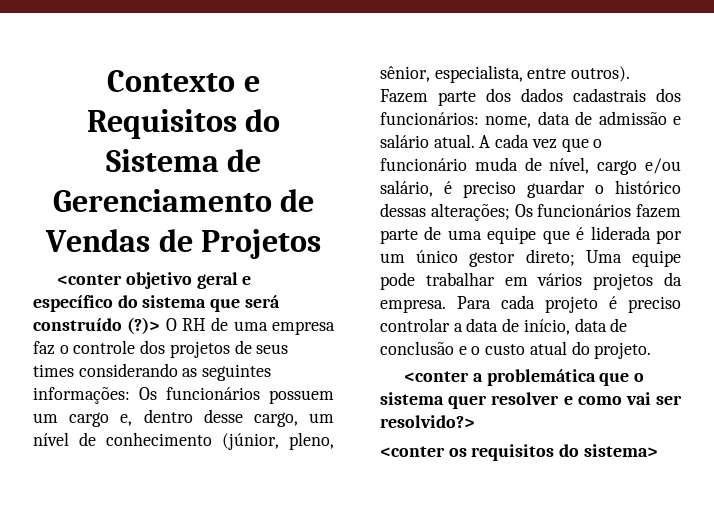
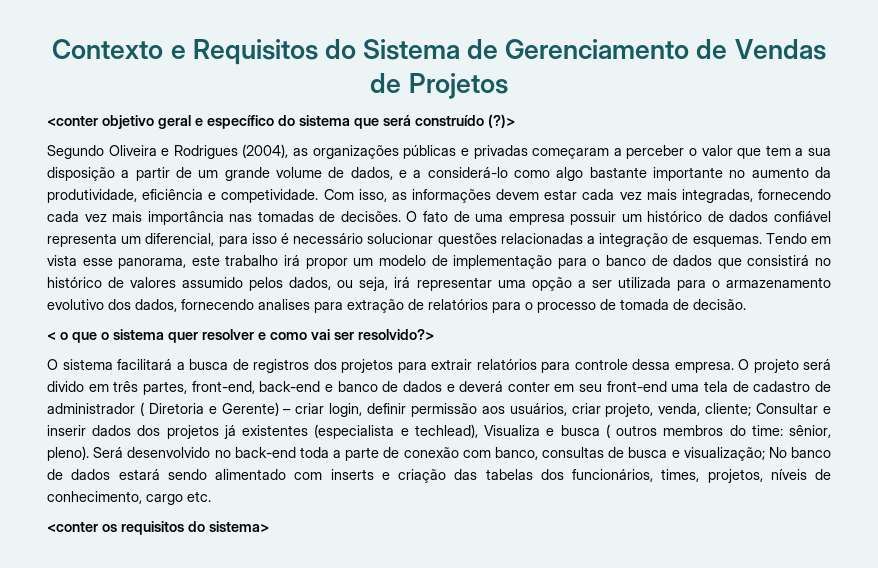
[165,317,335,335] [33,340,289,358] [33,363,272,381] [33,387,334,404] [33,409,334,427] [33,432,334,450] [380,65,631,83] [380,88,681,106] [380,111,681,128] [380,134,603,152] [380,157,681,175] [380,180,681,198] [380,203,681,221] [380,226,682,244] [380,249,681,267] [380,272,682,290] [380,295,681,313] [380,318,628,335] [380,341,652,359] [404,369,596,386] O RH de uma empresa faz o controle dos projetos de seus times considerando as seguintes informações: Os funcionários possuem um cargo e, dentro desse cargo, um nível de conhecimento (júnior, pleno, sênior, especialista, entre outros). Fazem parte dos dados cadastrais dos funcionários: nome, data de admissão e salário atual. A cada vez que o funcionário muda de nível, cargo e/ou salário, é preciso guardar o histórico dessas alterações; Os funcionários fazem parte de uma equipe que é liderada por um único gestor direto; Uma equipe pode trabalhar em vários projetos da empresa. Para cada projeto é preciso controlar a data de início, data de conclusão e o custo atual do projeto. // <conter a problemática -> [47,144,831,159] [47,167,832,181] [47,189,831,203] [47,211,831,225] [47,233,832,247] [47,255,831,269] [47,277,831,291] [47,299,746,313] [47,332,68,340] // Segundo Oliveira e Rodrigues (2004), as organizações públicas e privadas começaram a perceber o valor que tem a sua disposição a partir de um grande volume de dados, e a considerá-lo como algo bastante importante no aumento da produtividade, eficiência e competividade. Com isso, as informações devem estar cada vez mais integradas, fornecendo cada vez mais importância nas tomadas de decisões. O fato de uma empresa possuir um histórico de dados confiável representa um diferencial, para isso é necessário solucionar questões relacionadas a integração de esquemas. Tendo em vista esse panorama, este trabalho irá propor um modelo de implementação para o banco de dados que consistirá no histórico de valores assumido pelos dados, ou seja, irá representar uma opção a ser utilizada para o armazenamento evolutivo dos dados, fornecendo analises para extração de relatórios para o processo de tomada de decisão. // < o
(475, 421) none -> [47,359,831,373] [47,381,831,395] [47,402,831,417] [47,424,832,439] [47,446,831,461] [47,469,831,483] [47,491,211,505] // O sistema facilitará a busca de registros dos projetos para extrair relatórios para controle dessa empresa. O projeto será divido em três partes, front-end, back-end e banco de dados e deverá conter em seu front-end uma tela de cadastro de administrador ( Diretoria e Gerente) – criar login, definir permissão aos usuários, criar projeto, venda, cliente; Consultar e inserir dados dos projetos já existentes (especialista e techlead), Visualiza e busca ( outros membros do time: sênior, pleno). Será desenvolvido no back-end toda a parte de conexão com banco, consultas de busca e visualização; No banco de dados estará sendo alimentado com inserts e criação das tabelas dos funcionários, times, projetos, níveis de conhecimento, cargo etc.

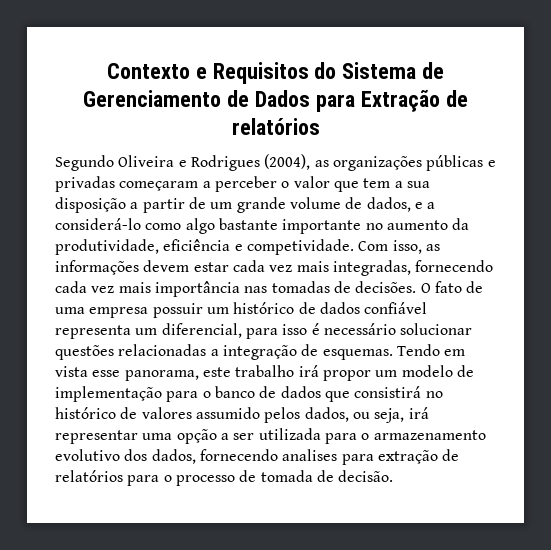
[734,39,826,60] [370,73,508,99] [47,114,515,129] Vendas de Projetos // <conter objetivo geral e específico do sistema que será construído (?)> -> [255,89,468,112] [231,118,320,135] Dados para Extração de relatórios
[47,329,434,343] [47,359,831,373] [47,381,831,395] [47,402,831,417] [47,424,832,439] [47,446,831,461] [47,469,831,483] [47,491,211,505] [47,521,269,535] // < o que o sistema quer resolver e como vai ser resolvido?> // O sistema facilitará a busca de registros dos projetos para extrair relatórios para controle dessa empresa. O projeto será divido em três partes, front-end, back-end e banco de dados e deverá conter em seu front-end uma tela de cadastro de administrador ( Diretoria e Gerente) – criar login, definir permissão aos usuários, criar projeto, venda, cliente; Consultar e inserir dados dos projetos já existentes (especialista e techlead), Visualiza e busca ( outros membros do time: sênior, pleno). Será desenvolvido no back-end toda a parte de conexão com banco, consultas de busca e visualização; No banco de dados estará sendo alimentado com inserts e criação das tabelas dos funcionários, times, projetos, níveis de conhecimento, cargo etc. // <conter os requisitos do sistema> -> (394, 476) none

